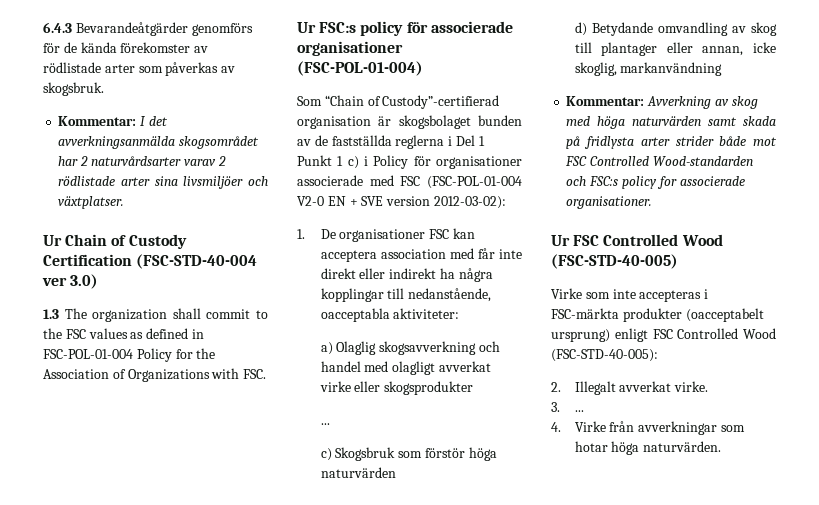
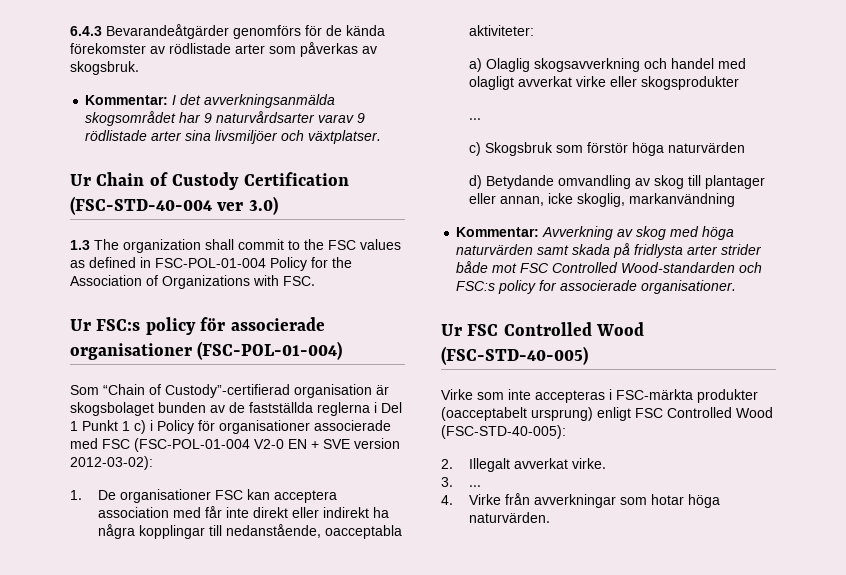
[80,156,89,166] 2 -> [204,113,213,123] 9
[217,156,226,166] 2 -> [357,113,366,123] 9

